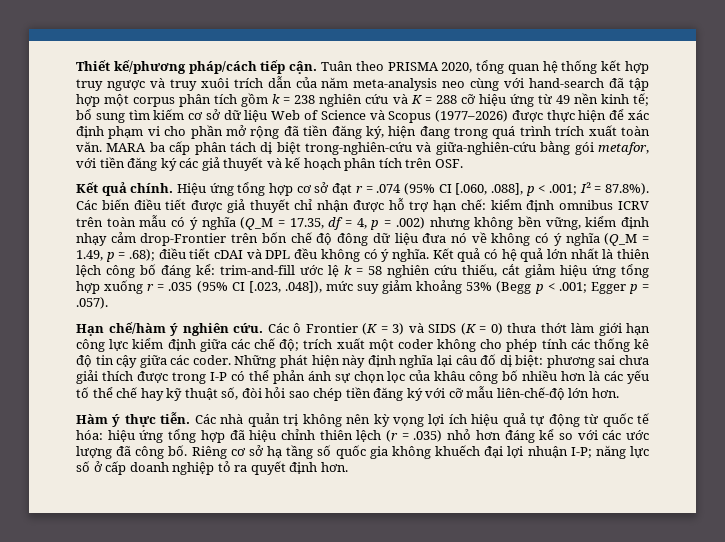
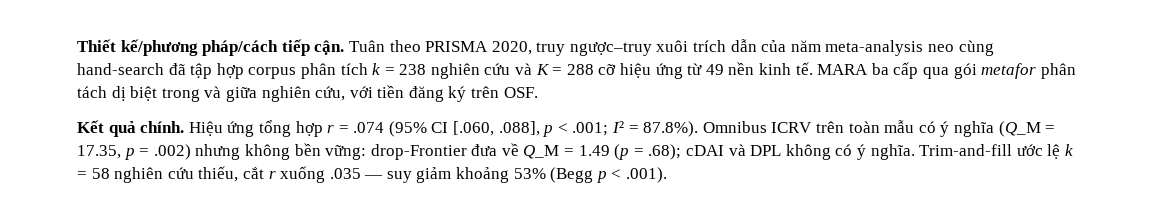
[476,60,649,74] [76,78,197,91] tổng quan hệ thống kết hợp truy ngược và truy -> [536,42,652,56] truy ngược–truy
[504,78,525,88] với -> (994, 48) none
[104,94,130,106] một -> (244, 71) none
[241,93,269,107] gồm -> (368, 69) none
[633,93,649,106] [76,109,649,123] [76,125,651,139] [76,141,649,155] [76,157,402,171] tế; bổ sung tìm kiếm cơ sở dữ liệu Web of Science và Scopus (1977–2026) được thực hiện để xác định phạm vi cho phần mở rộng đã tiền đăng ký, hiện đang trong quá trình trích xuất toàn văn. MARA ba cấp phân tách dị biệt trong-nghiên-cứu và giữa-nghiên-cứu bằng gói metafor, với tiền đăng ký các giả thuyết và kế hoạch phân tích -> [795,62,1076,79] [77,85,467,102] tế. MARA ba cấp qua gói metafor phân tách dị biệt trong và giữa nghiên cứu, với tiền đăng ký
[296,182,353,195] cơ sở đạt -> (323, 129) none
[76,198,614,213] Các biến điều tiết được giả thuyết chỉ nhận được hỗ trợ hạn chế: kiểm định omnibus -> [702,121,767,133] Omnibus
[328,217,367,230] df = 4, -> (121, 152) none
[545,216,649,230] [76,232,649,246] [76,248,211,262] vững, kiểm định nhạy cảm drop-Frontier trên bốn chế độ đông dữ liệu đưa nó về không có ý nghĩa (Q_M = 1.49, p = .68); điều tiết -> [325,143,682,160] vững: drop-Frontier đưa về Q_M = 1.49 (p = .68);
[294,248,318,259] đều -> (782, 150) none
[432,248,650,262] [76,264,295,278] Kết quả có hệ quả lớn nhất là thiên lệch công bố đáng kể: trim-and-fill -> [919,144,1013,156] Trim-and-fill
[525,264,649,278] [76,280,353,294] giảm hiệu ứng tổng hợp xuống r = .035 (95% CI [.023, .048]), mức -> [268,166,384,183] r xuống .035 —
[558,282,650,294] [76,297,108,309] [76,322,650,336] [76,338,649,352] [76,354,649,368] [76,370,649,384] [76,386,619,401] [76,412,649,427] [76,429,649,443] [76,445,649,459] [76,461,348,475] .001; Egger p = .057). // Hạn chế/hàm ý nghiên cứu. Các ô Frontier (K = 3) và SIDS (K = 0) thưa thớt làm giới hạn công lực kiểm định giữa các chế độ; trích xuất một coder không cho phép tính các thống kê độ tin cậy giữa các coder. Những phát hiện này định nghĩa lại câu đố dị biệt: phương sai chưa giải thích được trong I-P có thể phản ánh sự chọn lọc của khâu công bố nhiều hơn là các yếu tố thể chế hay kỹ thuật số, đòi hỏi sao chép tiền đăng ký với cỡ mẫu liên-chế-độ lớn hơn. // Hàm ý thực tiễn. Các nhà quản trị không nên kỳ vọng lợi ích hiệu quả tự động từ quốc tế hóa: hiệu ứng tổng hợp đã hiệu chỉnh thiên lệch (r = .035) nhỏ hơn đáng kể so với các ước lượng đã công bố. Riêng cơ sở hạ tầng số quốc gia không khuếch đại lợi nhuận I-P; năng lực số ở cấp doanh nghiệp tỏ ra quyết định hơn. -> [626,167,668,183] .001).

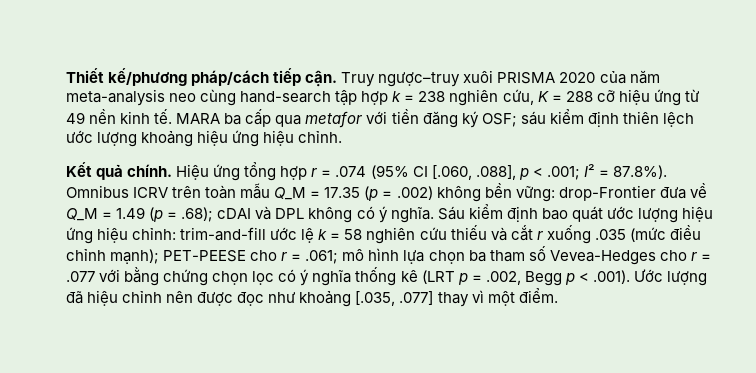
[348,39,757,56] Tuân theo PRISMA 2020, truy ngược–truy xuôi trích dẫn -> [341,70,596,87] Truy ngược–truy xuôi PRISMA 2020
[168,63,186,75] đã -> (332, 97) none
[248,63,368,79] corpus phân tích -> (389, 98) none
[484,63,533,75] cứu và -> [502,89,534,105] cứu,
[953,63,1076,79] [77,85,538,102] gói metafor phân tách dị biệt trong và giữa nghiên cứu, với tiền đăng ký trên OSF. -> [305,109,694,128] [66,130,343,147] metafor với tiền đăng ký OSF; sáu kiểm định thiên lệch ước lượng khoảng hiệu ứng hiệu chỉnh.
[918,121,1056,137] [77,145,135,160] có ý nghĩa (Q_M = 17.35, p -> [274,186,379,201] Q_M = 17.35 (p
[195,144,241,160] nhưng -> (433, 193) none
[919,144,1013,156] Trim-and-fill -> [437,204,713,223] [66,227,267,244] Sáu kiểm định bao quát ước lượng hiệu ứng hiệu chỉnh: trim-and-fill
[198,166,239,182] thiếu, -> [450,225,507,241] thiếu và
[364,167,668,183] — suy giảm khoảng 53% (Begg p < .001). -> [629,225,701,242] [66,246,711,265] [66,267,707,286] [66,288,558,307] (mức điều chỉnh mạnh); PET-PEESE cho r = .061; mô hình lựa chọn ba tham số Vevea-Hedges cho r = .077 với bằng chứng chọn lọc có ý nghĩa thống kê (LRT p = .002, Begg p < .001). Ước lượng đã hiệu chỉnh nên được đọc như khoảng [.035, .077] thay vì một điểm.

